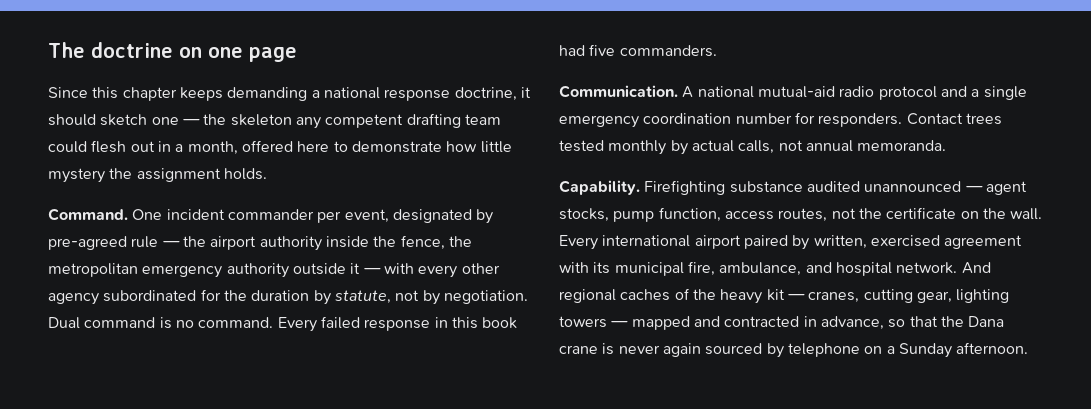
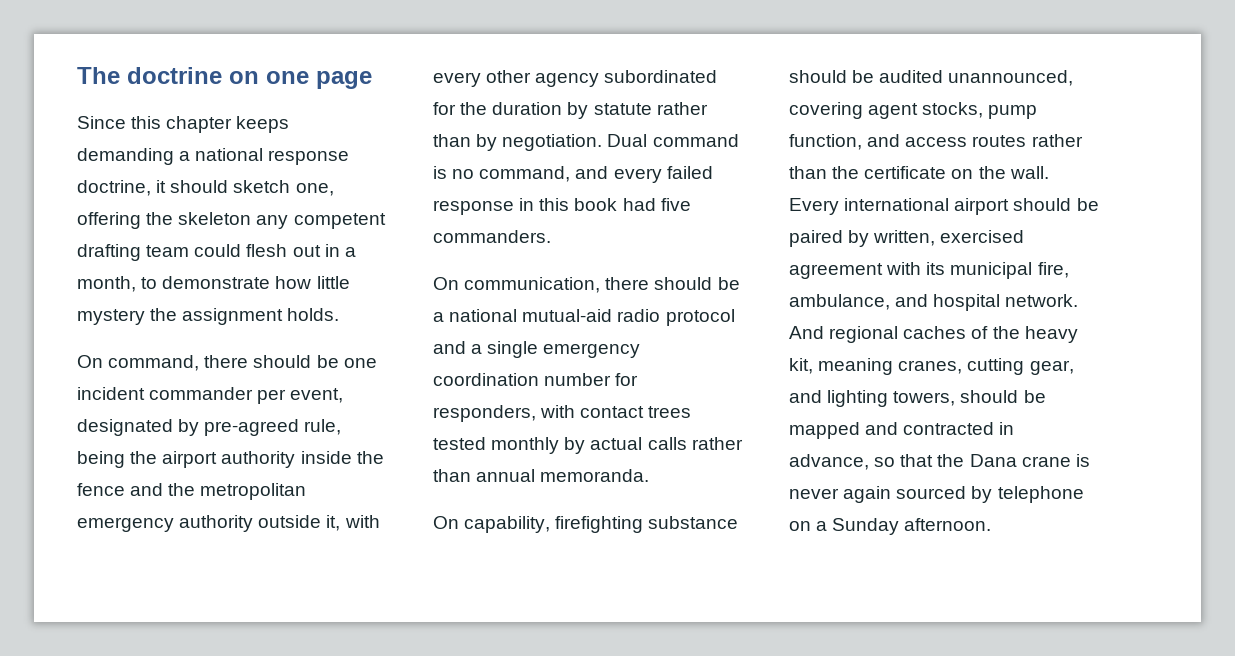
[151,117,200,125] one — -> [295,183,334,196] [77,212,141,229] one, offering
[241,140,330,152] offered here -> (136, 284) none
[48,208,163,221] Command. One -> [77,355,377,371] On command, there should be one
[131,236,180,248] rule — -> [304,419,342,435] [77,451,125,468] rule, being
[400,235,445,250] fence, -> [77,483,164,496] fence and
[350,263,381,274] it — -> [326,515,341,531] it,
[334,290,420,304] statute, not -> [593,102,708,115] [433,134,471,147] statute rather than
[198,317,317,332] command. Every -> [479,166,662,183] command, and every
[559,85,694,98] Communication. A -> [433,277,740,293] [433,312,444,322] On communication, there should be a
[818,113,963,127] responders. Contact -> [433,405,645,422] responders, with contact
[738,140,803,154] calls, not -> [647,437,743,450] [433,469,471,482] calls rather than
[559,180,1027,195] [559,207,856,222] Capability. Firefighting substance audited unannounced — agent stocks, pump function, access routes, not -> [433,516,739,533] [789,70,1074,86] [789,102,1038,119] [789,134,1083,150] [789,166,827,179] On capability, firefighting substance should be audited unannounced, covering agent stocks, pump function, and access routes rather than
(741, 242) none -> [1013,198,1099,211] should be
[766,289,805,301] kit — -> [789,358,894,375] kit, meaning
[956,289,1010,303] [559,316,629,328] lighting towers — -> [789,390,1046,407] and lighting towers, should be

